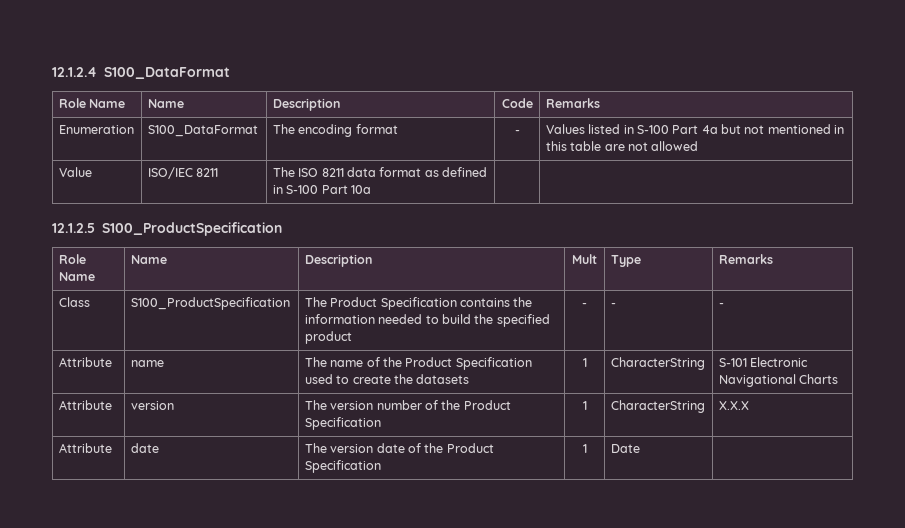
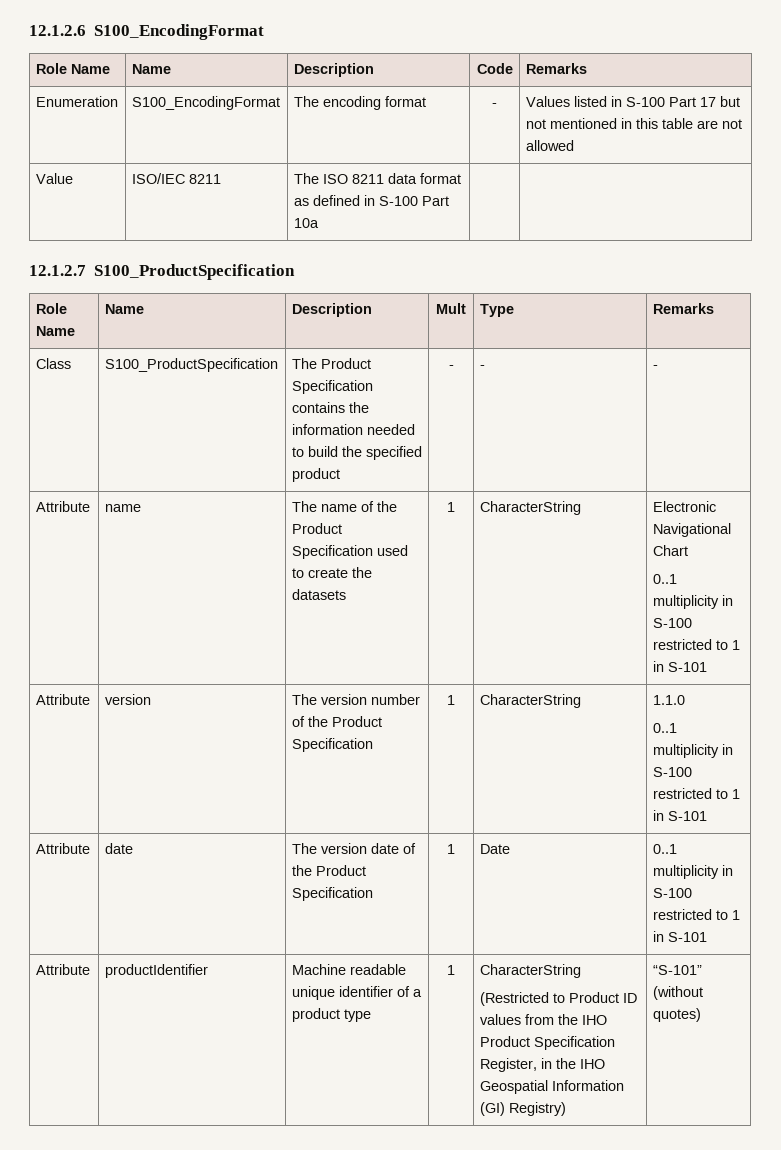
[52,67,230,79] 12.1.2.4 S100_DataFormat -> [29,24,264,40] 12.1.2.6 S100_EncodingFormat
[147,125,258,137] S100_DataFormat -> [131,96,280,110] S100_EncodingFormat
[701,125,718,134] 4a -> [699,97,716,107] 17
[52,223,95,233] 12.1.2.5 -> [29,265,86,276] 12.1.2.7
[718,358,747,367] S-101 -> (581, 508) none
[799,374,839,384] Charts -> [652,545,688,556] [652,574,677,584] [652,595,733,609] [652,618,692,628] [652,639,740,650] [652,661,707,672] Chart // 0..1 multiplicity in S-100 restricted to 1 in S-101
[718,401,749,410] X.X.X -> [652,695,685,705] [652,723,677,733] [652,744,733,758] [652,767,692,777] [652,788,740,799] [652,810,707,821] 1.1.0 // 0..1 multiplicity in S-100 restricted to 1 in S-101
(640, 448) none -> [652,844,677,854] [652,865,733,879] [652,888,692,898] [652,909,740,920] [652,931,707,942] [35,964,90,975] [104,964,208,978] [291,964,406,975] [291,986,422,1000] [291,1008,371,1022] [447,965,455,975] [479,964,581,978] [479,992,637,1006] [479,1014,607,1025] [479,1036,615,1050] [479,1058,605,1072] [479,1080,624,1094] [479,1102,566,1116] [652,965,702,975] [652,986,703,1000] [652,1008,701,1022] 0..1 multiplicity in S-100 restricted to 1 in S-101 // Attribute | productIdentifier | Machine readable unique identifier of a product type | 1 | CharacterString // (Restricted to Product ID values from the IHO Product Specification Register, in the IHO Geospatial Information (GI) Registry) | “S-101” (without quotes)

